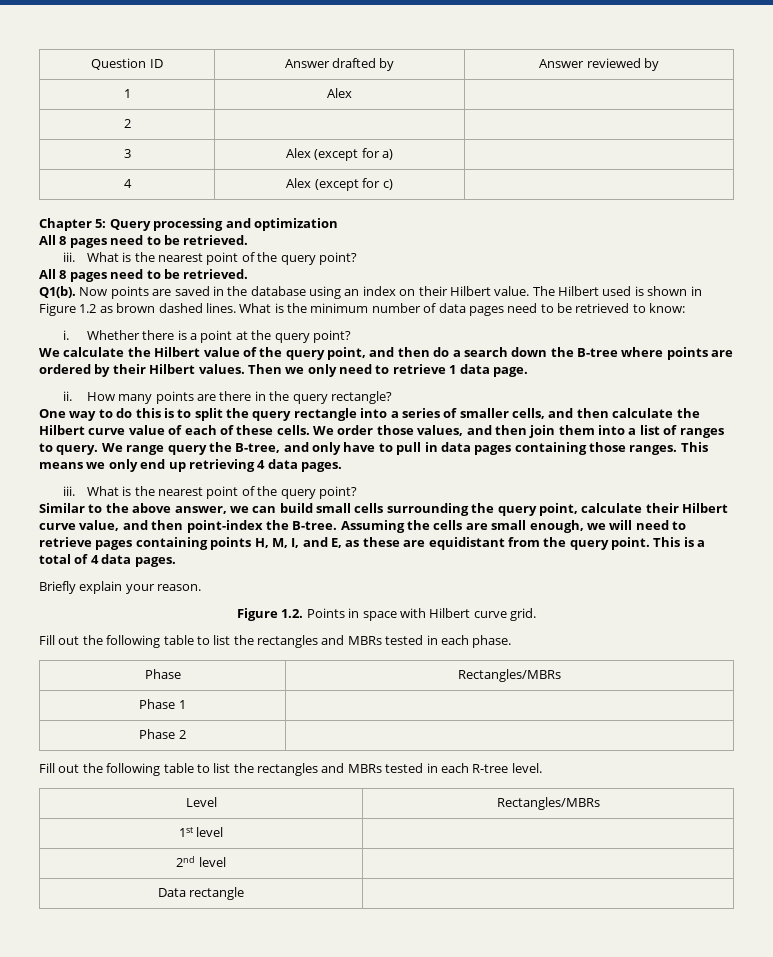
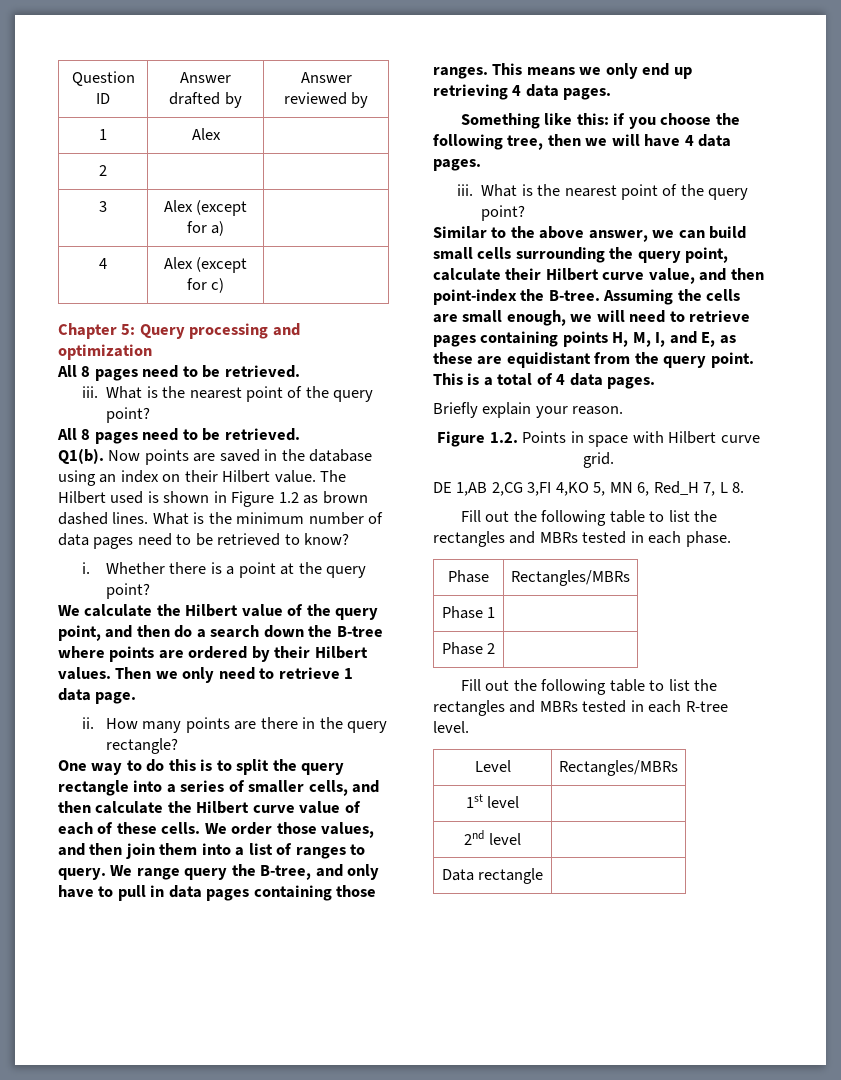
[649,303,686,313] know: -> [304,533,350,545] know?
(342, 467) none -> [460,113,740,129] [433,134,732,150] [433,159,481,171] // Something like this: if you choose the following tree, then we will have 4 data pages.
(536, 614) none -> [433,481,745,496] // DE 1,AB 2,CG 3,FI 4,KO 5, MN 6, Red_H 7, L 8.

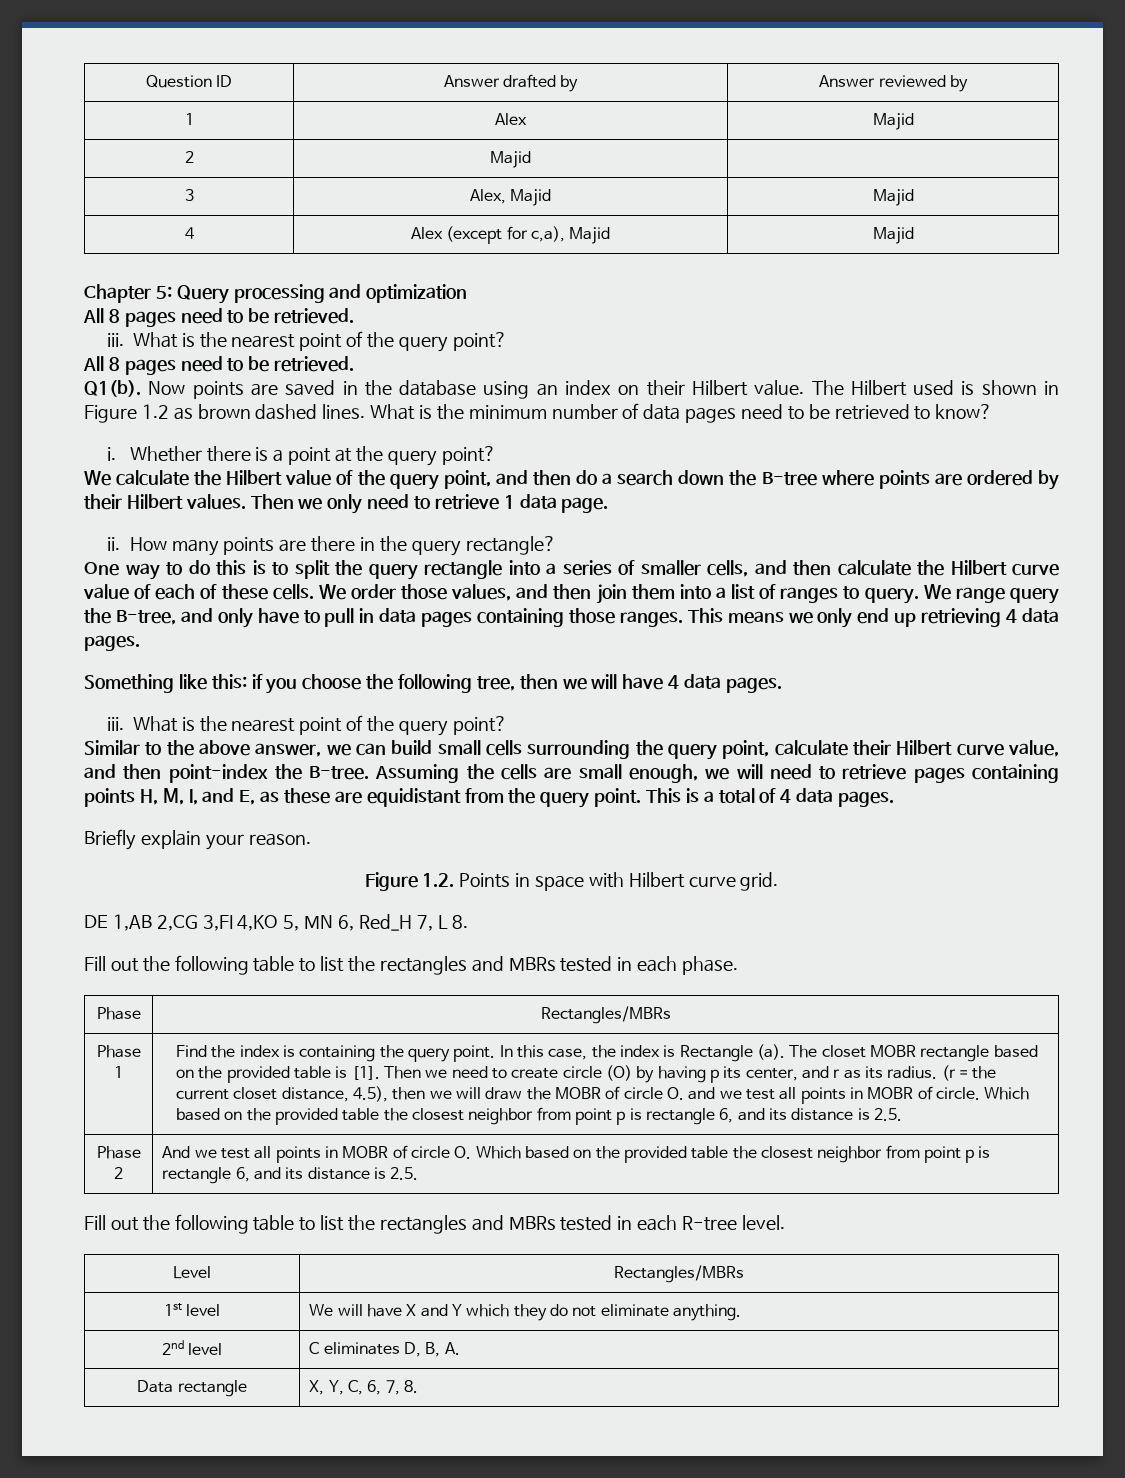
[99,165,107,176] // 2 | -> [872,113,914,130] [184,151,194,163] [490,151,531,168] Majid // 2 | Majid
[163,200,248,216] [186,221,225,236] Alex (except for a) | -> [469,189,552,206] [872,189,914,206] Alex, Majid | Majid
[211,278,225,293] c) | -> [530,226,611,244] [872,227,914,244] c,a), Majid | Majid
[441,642,496,655] // Phase 2 | -> [176,1044,1038,1062] [176,1065,997,1083] [176,1086,1030,1104] [176,1107,902,1125] [96,1146,141,1159] [114,1167,123,1179] [162,1145,991,1163] [162,1167,419,1184] Find the index is containing the query point. In this case, the index is Rectangle (a). The closet MOBR rectangle based on the provided table is [1]. Then we need to create circle (O) by having p its center, and r as its radius. (r = the current closet distance, 4.5), then we will draw the MOBR of circle O. and we test all points in MOBR of circle. Which based on the provided table the closest neighbor from point p is rectangle 6, and its distance is 2.5. // Phase 2 | And we test all points in MOBR of circle O. Which based on the provided table the closest neighbor from point p is rectangle 6, and its distance is 2.5.
[464,830,521,845] [441,868,544,884] // 2nd level | // Data rectangle | -> [309,1304,741,1321] [161,1340,223,1355] [309,1342,460,1357] [137,1380,247,1397] [309,1380,419,1395] We will have X and Y which they do not eliminate anything. // 2nd level | C eliminates D, B, A. // Data rectangle | X, Y, C, 6, 7, 8.

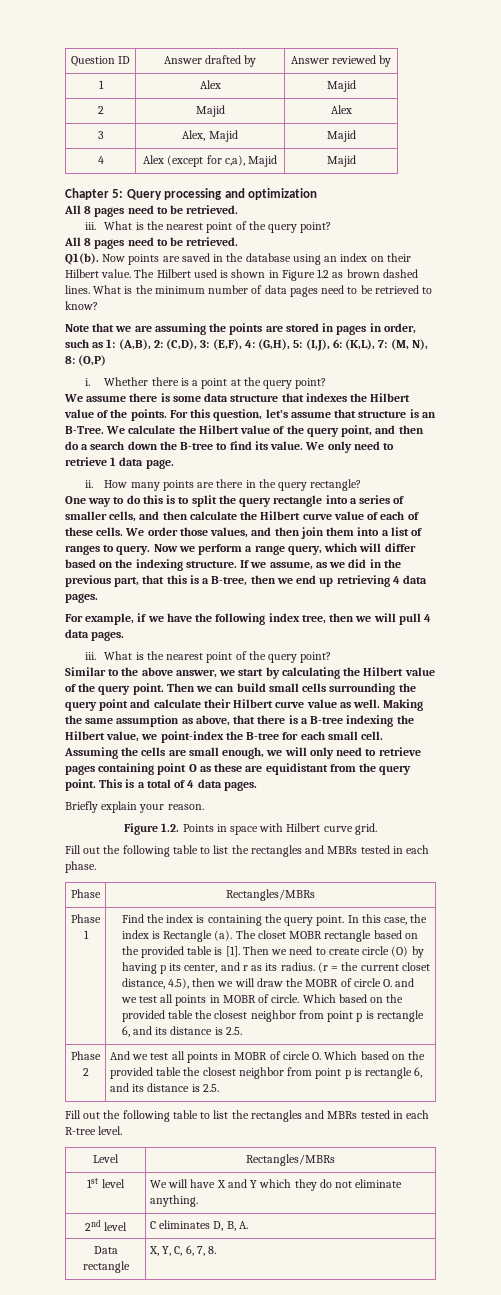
(531, 159) none -> [330,105,352,114] Alex
(993, 411) none -> [65,323,416,335] [65,339,428,351] [65,355,107,366] // Note that we are assuming the points are stored in pages in order, such as 1: (A,B), 2: (C,D), 3: (E,F), 4: (G,H), 5: (I,J), 6: (K,L), 7: (M, N), 8: (O,P)
(111, 478) none -> [86,393,411,402] [64,409,436,421] [65,426,126,434] assume there is some data structure that indexes the Hilbert value of the points. For this question, let’s assume that structure is an B-Tree. We
[821,470,1059,490] [84,494,323,510] where points are ordered by their Hilbert values. Then we -> [216,441,325,450] to find its value. We
[923,584,1060,604] [84,608,853,628] We range query the B-tree, and only have to pull in data pages containing those ranges. This means we only -> [153,543,416,555] [65,559,401,571] [65,575,293,587] Now we perform a range query, which will differ based on the indexing structure. If we assume, as we did in the previous part, that this is a B-tree, then we
[84,674,473,694] Something like this: if you choose the following -> [65,613,300,625] For example, if we have the following index
[622,674,664,690] have -> [398,613,421,625] pull
(351, 750) none -> [238,667,435,679] [65,683,213,695] start by calculating the Hilbert value of the query point. Then we
[722,740,770,759] point, -> [99,699,151,711] point and
[1008,740,1060,757] [84,764,370,783] value, and then point-index the B-tree. -> [306,699,424,711] [65,715,414,727] [65,731,384,743] value as well. Making the same assumption as above, that there is a B-tree indexing the Hilbert value, we point-index the B-tree for each small cell.
(763, 771) none -> [309,747,334,759] only
[84,788,256,807] points H, M, I, and E, -> [157,763,197,775] point O
[84,914,469,931] // DE 1,AB 2,CG 3,FI 4,KO 5, MN 6, Red_H 7, L 8. -> (377, 829) none

